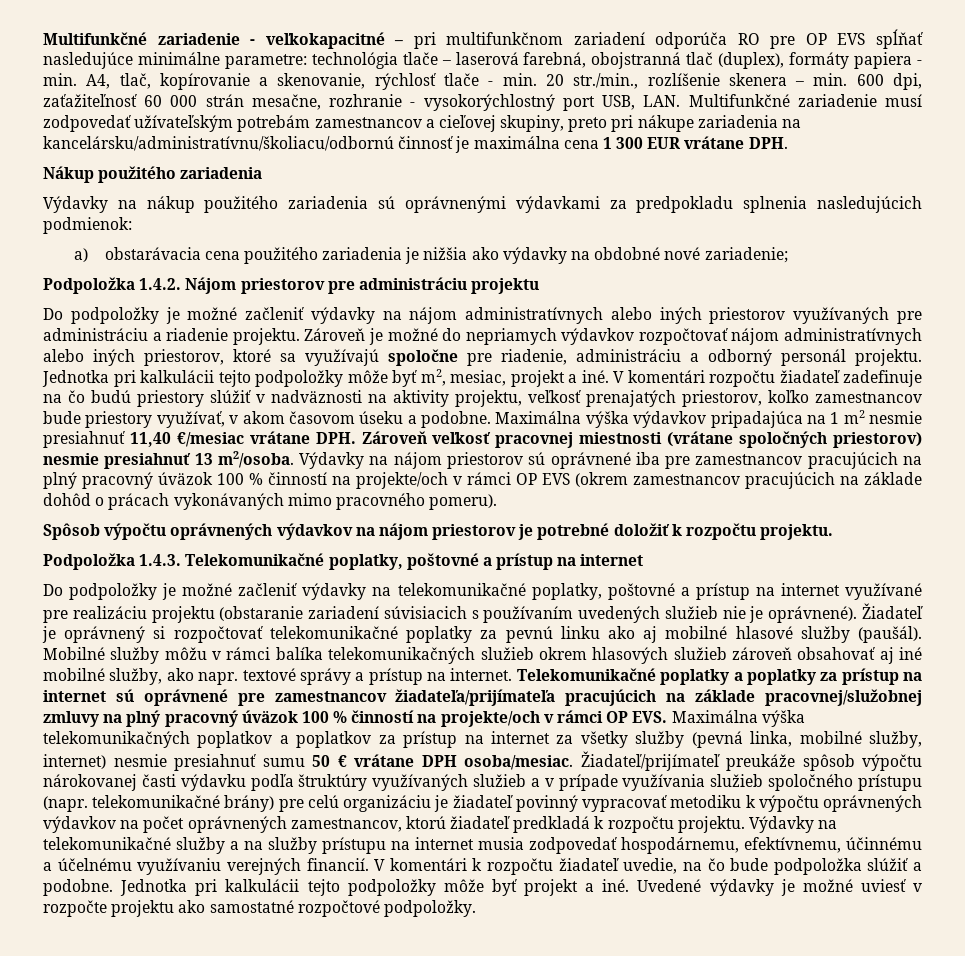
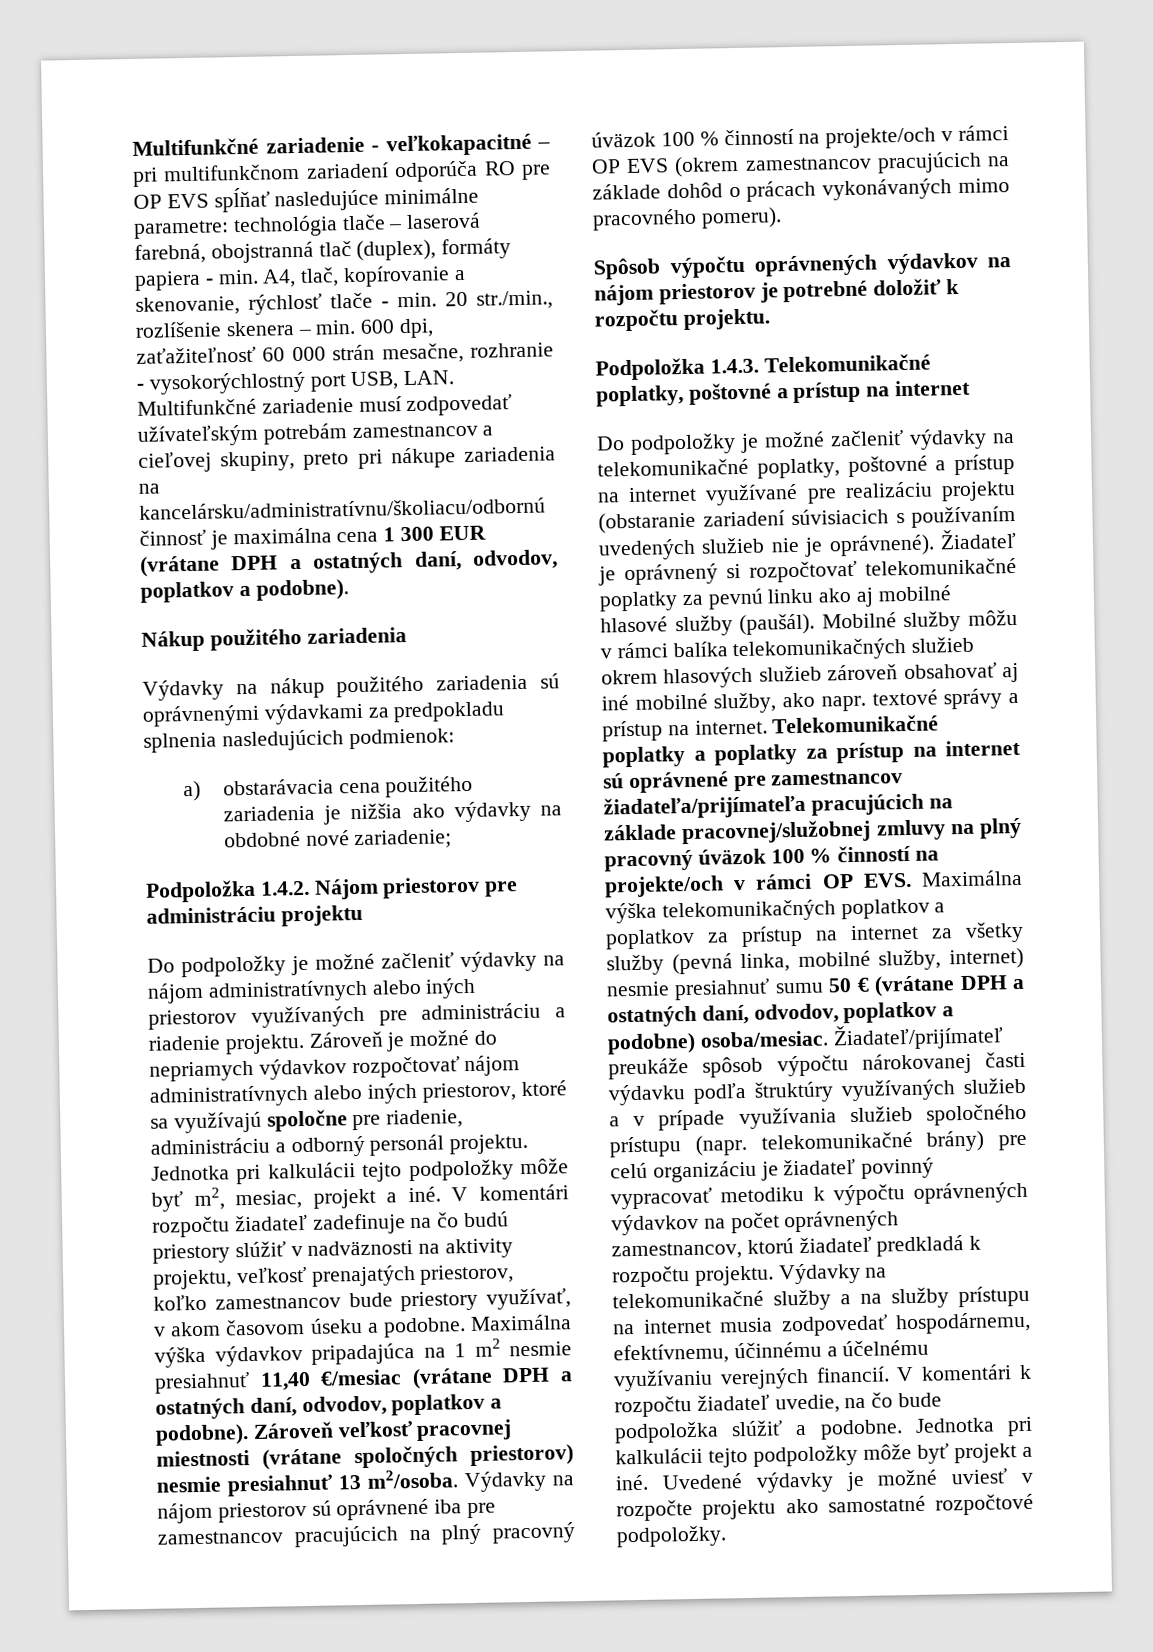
[684,136,788,149] vrátane DPH. -> [140,549,558,577] [140,579,349,603] (vrátane DPH a ostatných daní, odvodov, poplatkov a podobne).
[249,431,356,444] vrátane DPH. -> [411,1367,573,1390] [155,1393,503,1420] [155,1424,249,1446] (vrátane DPH a ostatných daní, odvodov, poplatkov a podobne).
[354,754,457,767] vrátane DPH -> [874,975,1026,997] [607,1001,955,1028] [607,1032,696,1055] (vrátane DPH a ostatných daní, odvodov, poplatkov a podobne)

